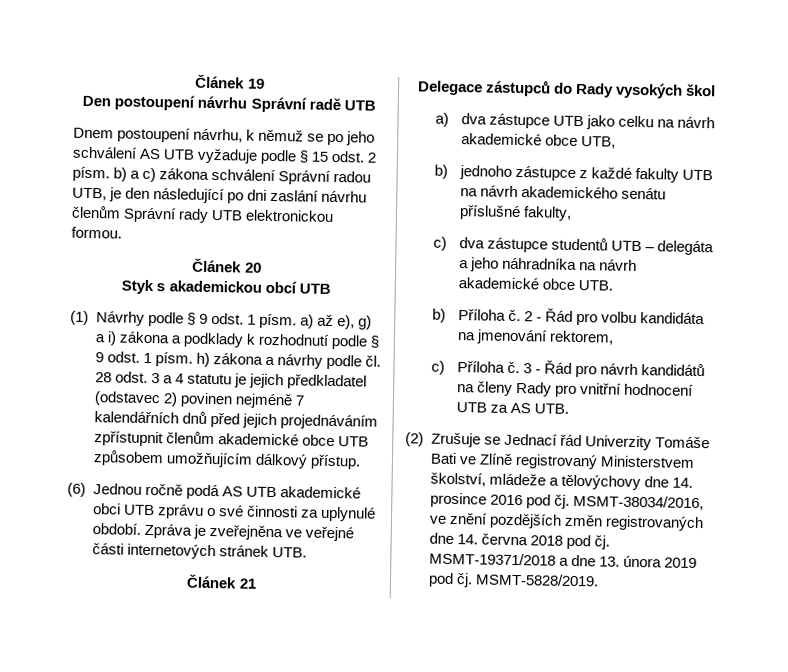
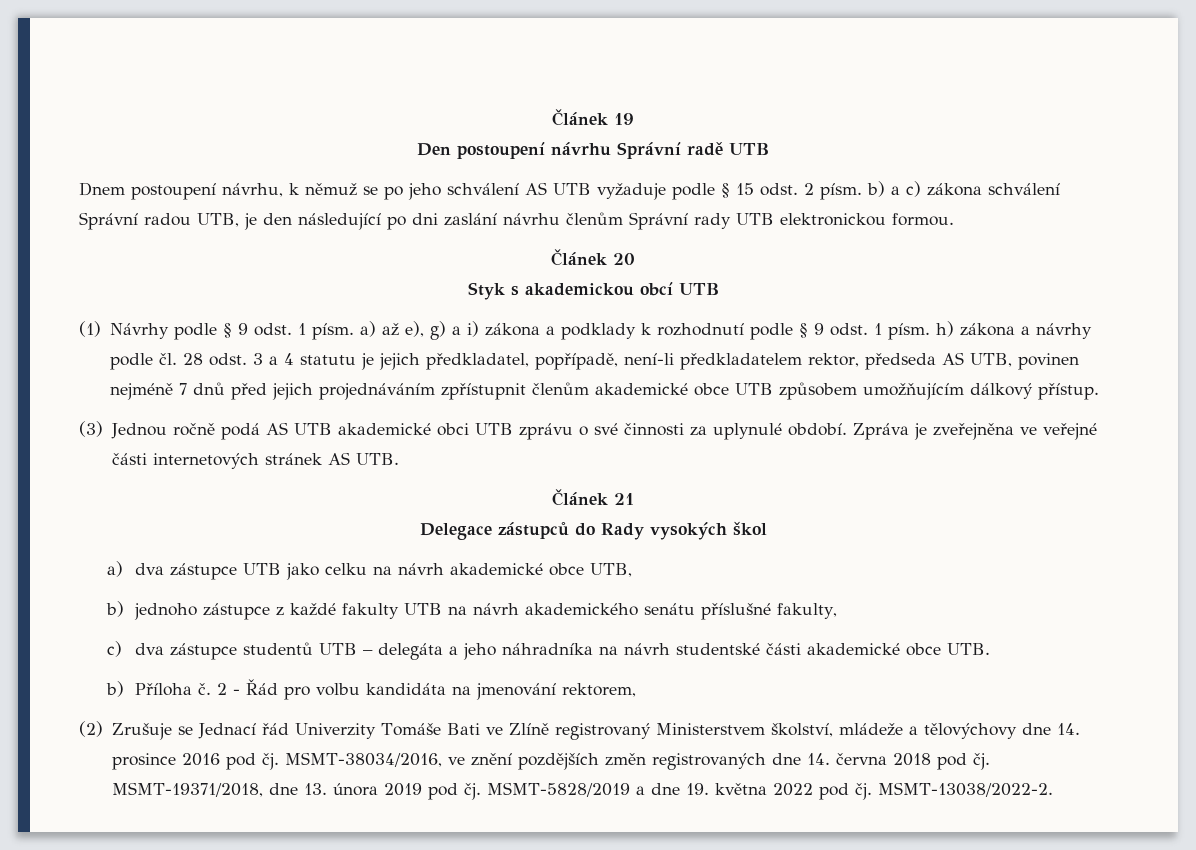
[286,374,367,390] [93,391,178,407] předkladatel (odstavec 2) -> [425,352,1012,370] předkladatel, popřípadě, není-li předkladatelem rektor, předseda AS UTB,
[93,411,179,424] kalendářních -> (187, 389) none
[67,482,86,497] (6) -> [79,421,103,437] (3)
(269, 551) none -> [327,452,350,465] AS
(637, 265) none -> [676,643,802,655] studentské části
[431,360,705,378] [456,381,694,397] [455,402,569,414] // c) Příloha č. 3 - Řád pro návrh kandidátů na členy Rady pro vnitřní hodnocení UTB za AS UTB. -> (637, 690) none
[428,552,569,566] MSMT-19371/2018 a -> [111,782,263,797] MSMT-19371/2018,
[474,573,599,587] MSMT-5828/2019. -> [486,782,1053,800] MSMT-5828/2019 a dne 19. května 2022 pod čj. MSMT-13038/2022-2.

